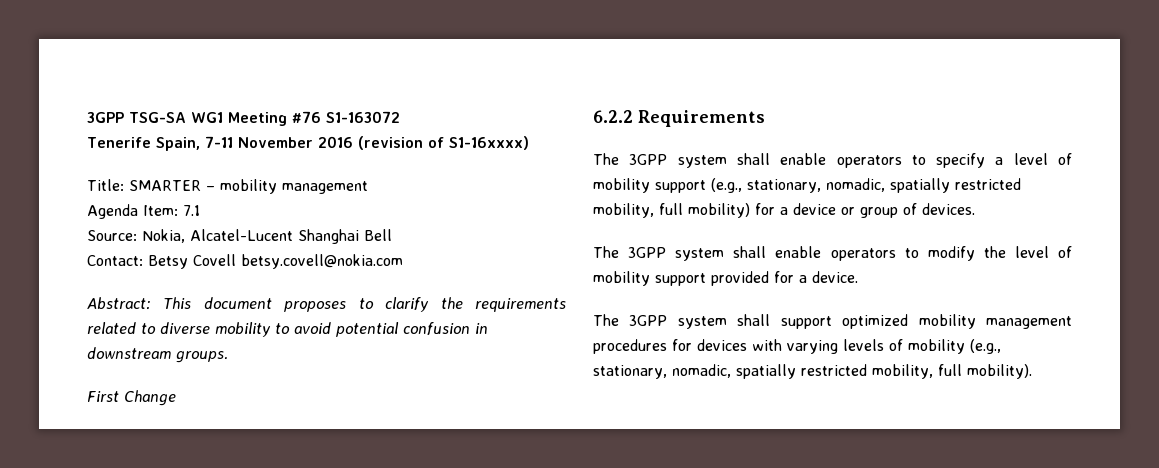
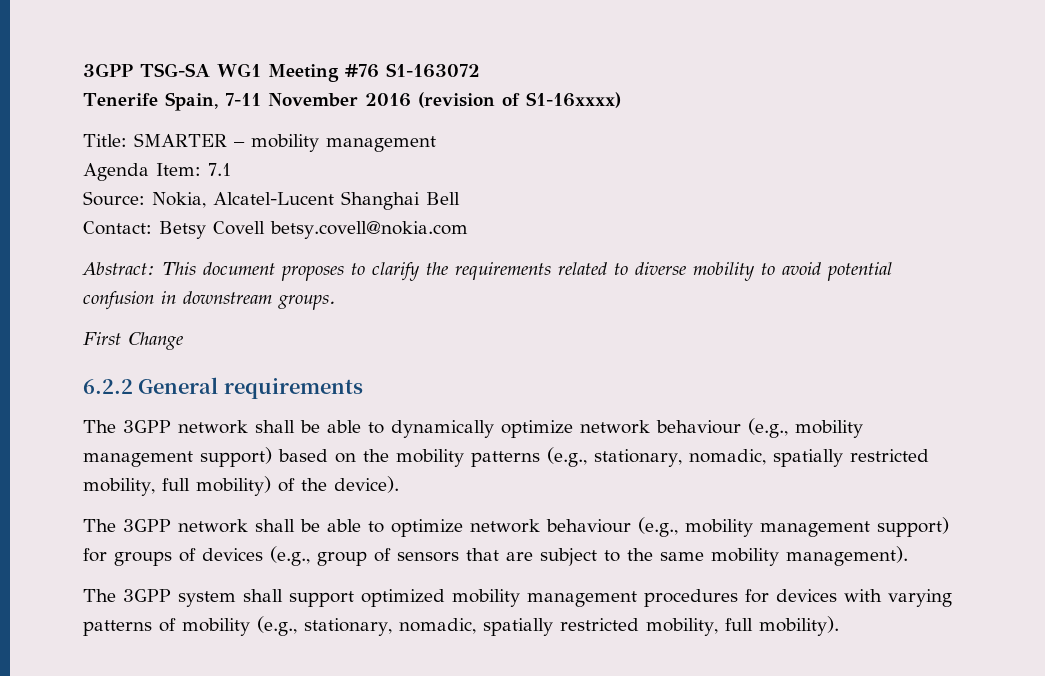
[638,110,765,127] [593,153,1072,168] [593,178,706,193] Requirements // The 3GPP system shall enable operators to specify a level of mobility support -> [138,377,363,399] [83,418,863,438] [83,447,540,467] General requirements // The 3GPP network shall be able to dynamically optimize network behaviour (e.g., mobility management support) based on the mobility patterns
[755,203,975,218] [593,246,1072,261] [593,271,858,286] for a device or group of devices. // The 3GPP system shall enable operators to modify the level of mobility support provided for a device. -> [277,476,399,493] [83,517,949,537] [83,546,908,566] of the device). // The 3GPP network shall be able to optimize network behaviour (e.g., mobility management support) for groups of devices (e.g., group of sensors that are subject to the same mobility management).
[843,339,884,351] levels -> [83,620,152,636] patterns

